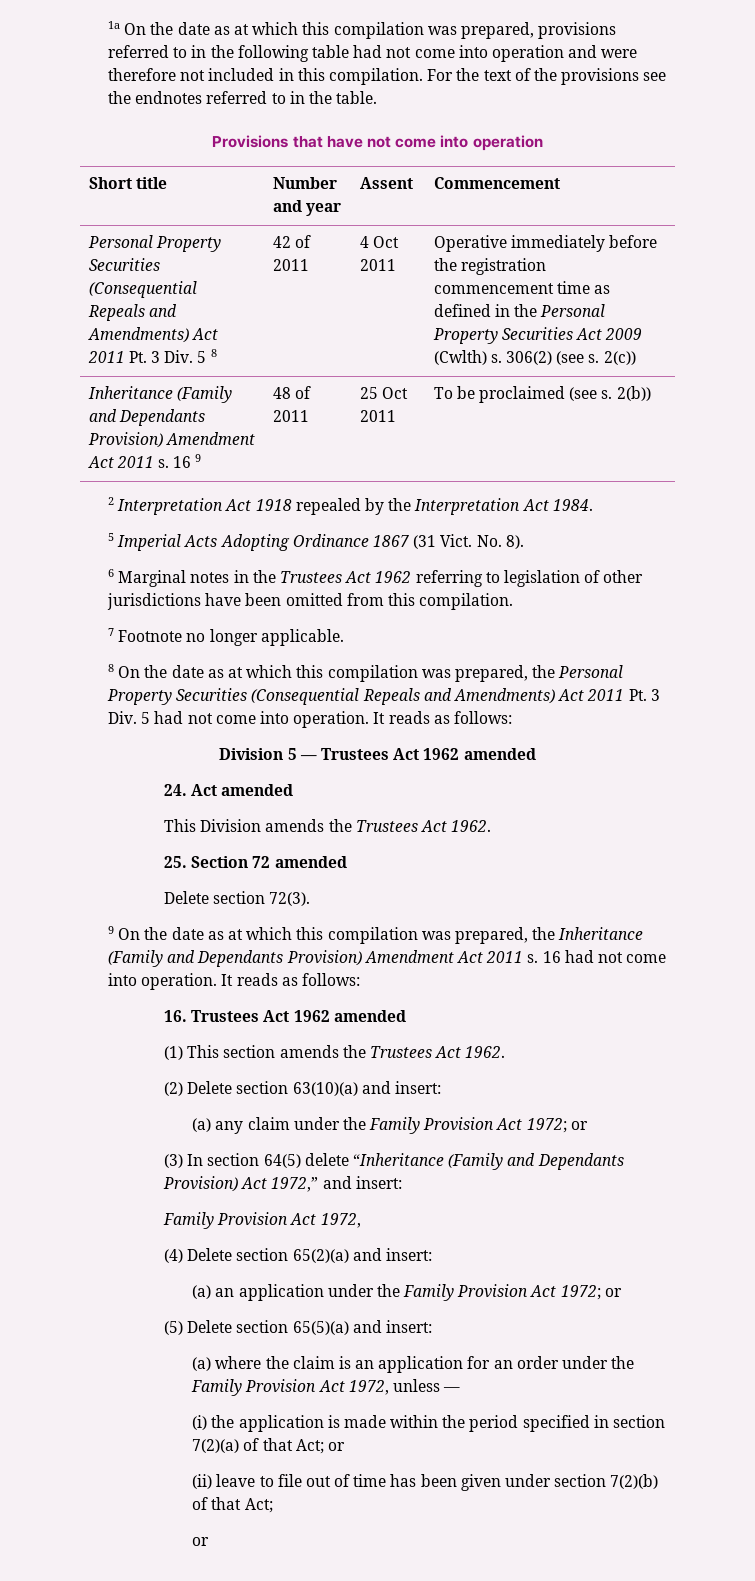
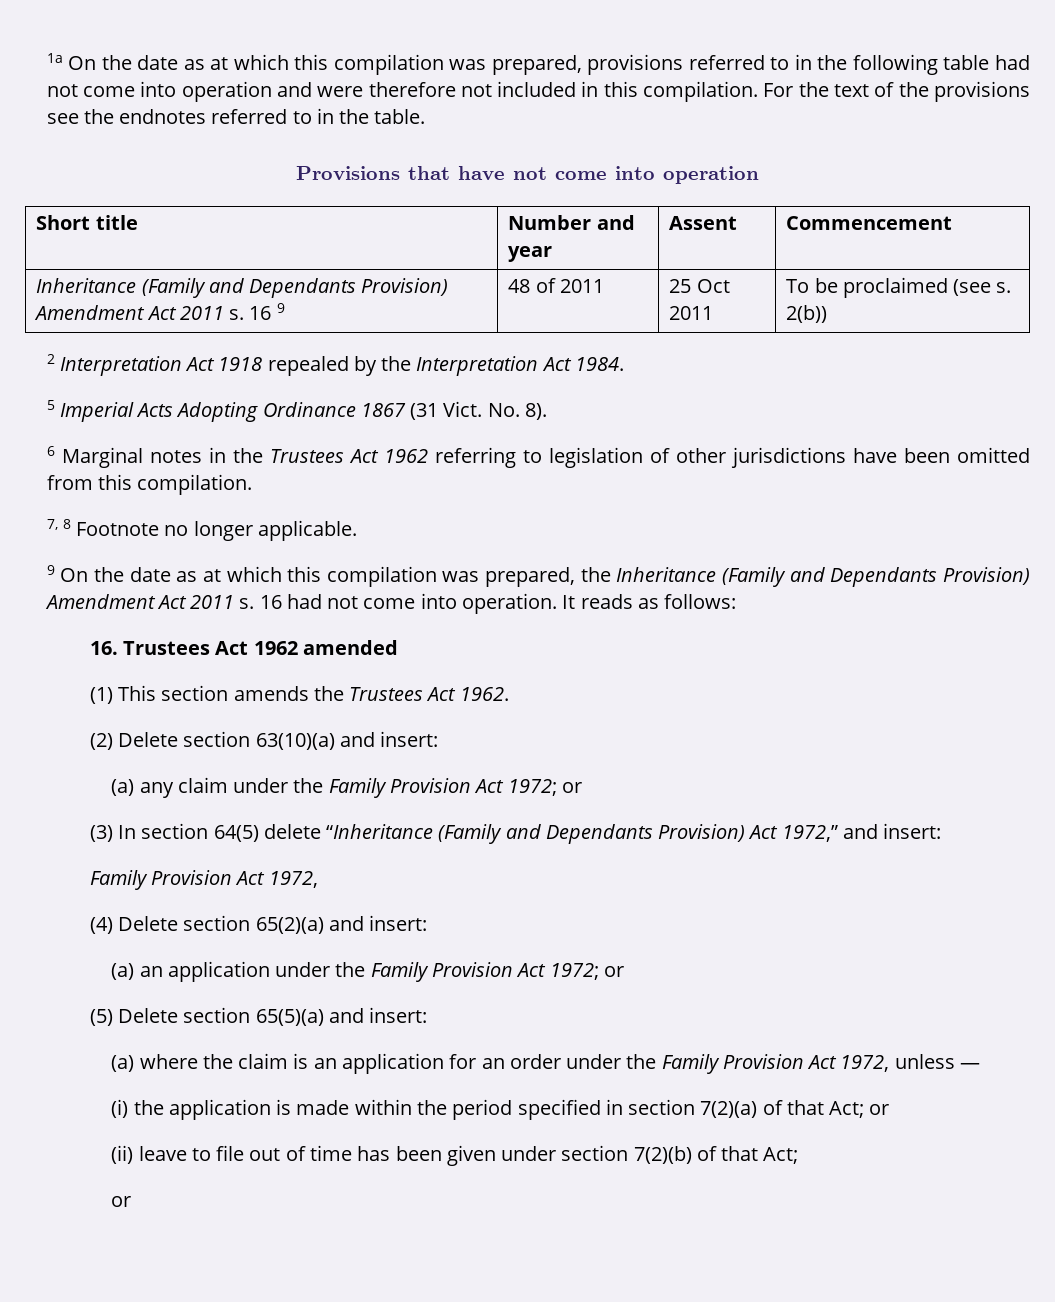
[87,235,221,252] [88,258,160,271] [88,281,197,298] [87,304,177,321] [87,327,218,343] [87,349,217,363] [272,235,311,248] [272,259,309,271] [359,236,399,248] [359,259,396,271] [433,235,658,252] [433,258,546,275] [433,281,611,294] [433,304,606,317] [432,327,643,344] [433,350,636,365] // Personal Property Securities (Consequential Repeals and Amendments) Act 2011 Pt. 3 Div. 5 8 | 42 of 2011 | 4 Oct 2011 | Operative immediately before the registration commencement time as defined in the Personal Property Securities Act 2009 (Cwlth) s. 306(2) (see s. 2(c)) -> (953, 223) none
[108,628,115,636] 7 -> [46,519,71,530] 7, 8
[108,664,624,682] [107,688,660,705] [108,711,512,728] [219,748,536,760] [164,784,294,796] [164,819,492,832] [164,856,347,868] [164,891,311,906] // 8 On the date as at which this compilation was prepared, the Personal Property Securities (Consequential Repeals and Amendments) Act 2011 Pt. 3 Div. 5 had not come into operation. It reads as follows: // Division 5 — Trustees Act 1962 amended // 24. Act amended // This Division amends the Trustees Act 1962. // 25. Section 72 amended // Delete section 72(3). -> (357, 530) none

